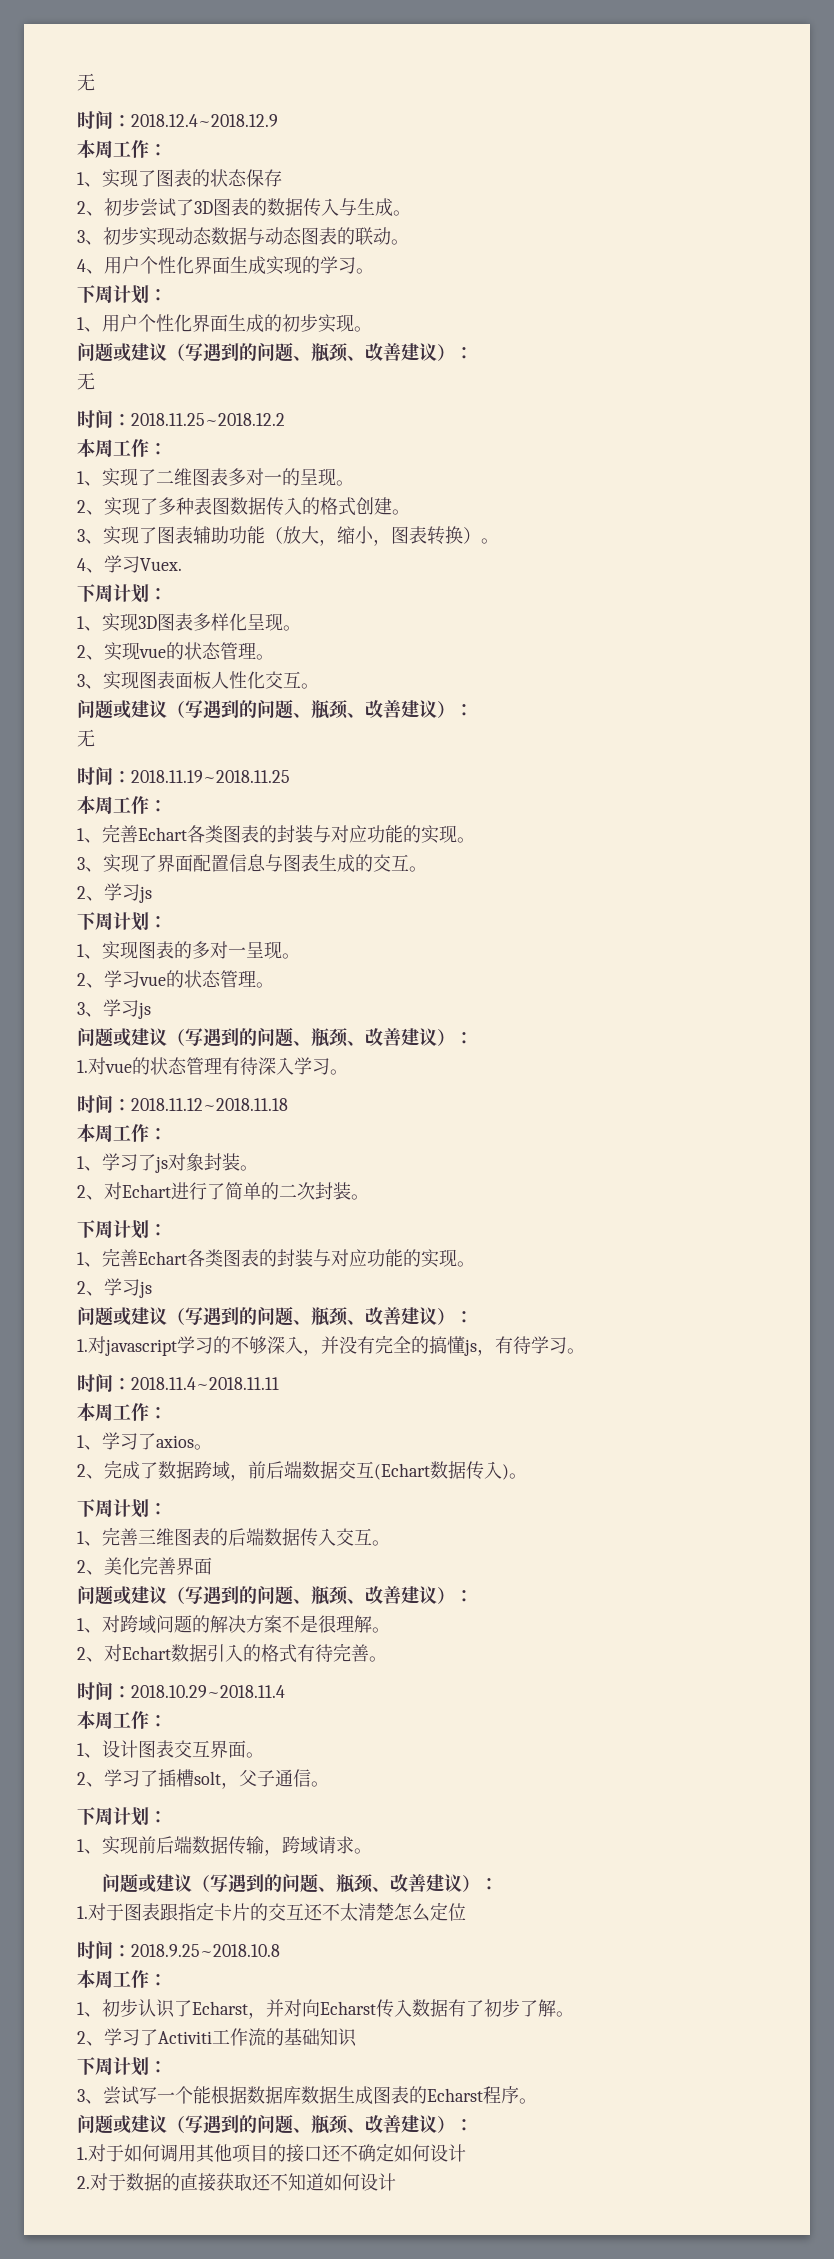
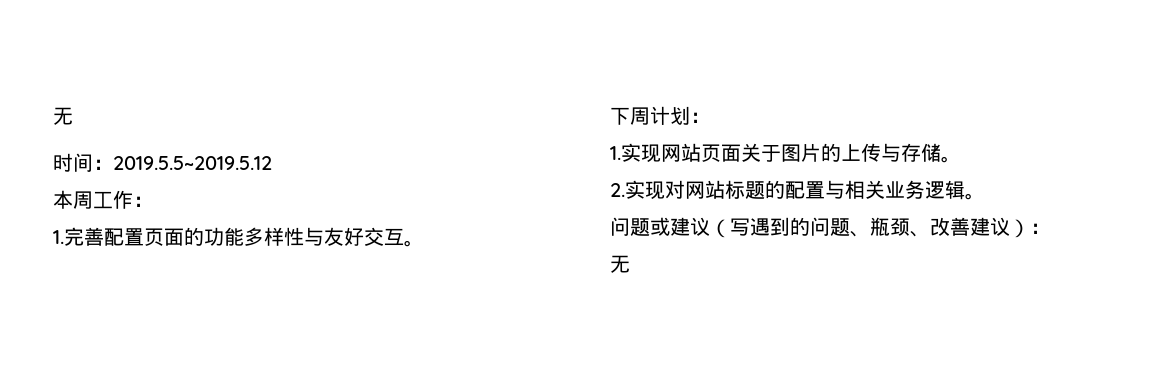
[77,73,95,91] [77,111,278,129] [77,140,167,158] [77,169,282,188] [77,198,411,217] [77,227,409,246] [77,256,374,275] [77,285,167,304] [77,314,354,333] 无 // 时间：2018.12.4~2018.12.9 // 本周工作： // 1、实现了图表的状态保存 // 2、初步尝试了3D图表的数据传入与生成。 // 3、初步实现动态数据与动态图表的联动。 // 4、用户个性化界面生成实现的学习。 // 下周计划： // 1、用户个性化界面生成的初步实现 -> [53,107,73,125] [53,153,272,172] [53,190,153,209] [53,227,424,247] [610,106,710,125] [610,143,961,163] [610,180,965,200] 无 // 时间：2019.5.5~2019.5.12 // 本周工作： // 1.完善配置页面的功能多样性与友好交互。 // 下周计划： // 1.实现网站页面关于图片的上传与存储。 // 2.实现对网站标题的配置与相关业务逻辑
[77,410,285,428] [77,439,167,457] [77,468,354,487] [77,497,410,516] [77,526,499,546] [77,555,182,573] [77,584,167,603] [77,613,301,632] [77,642,274,661] [77,671,319,690] [77,699,473,719] [77,729,95,747] [77,767,290,785] [77,796,167,814] [77,824,475,844] [77,854,427,873] [77,883,152,903] [77,912,167,931] [77,941,300,960] [77,970,274,988] [77,999,151,1019] [77,1027,473,1047] [77,1057,348,1075] [77,1095,288,1113] [77,1124,167,1142] [77,1153,258,1173] [77,1182,369,1200] [77,1220,167,1239] [77,1248,475,1268] [77,1278,152,1298] [77,1306,473,1326] [77,1335,585,1356] [77,1374,279,1392] [77,1403,167,1421] [77,1432,212,1450] [77,1460,527,1481] [77,1499,167,1518] [77,1527,390,1547] [77,1556,212,1575] [77,1585,473,1605] [77,1615,390,1634] [77,1643,387,1663] [77,1682,285,1700] [77,1711,167,1729] [77,1740,264,1758] [77,1769,329,1789] [77,1807,167,1826] [77,1836,372,1856] [101,1873,498,1893] [77,1902,466,1922] [77,1941,280,1959] [77,1970,167,1988] [77,1999,574,2019] [77,2028,357,2047] [77,2057,167,2076] [77,2086,537,2105] [77,2114,473,2134] [77,2143,466,2163] [77,2173,396,2192] // 时间：2018.11.25~2018.12.2 // 本周工作： // 1、实现了二维图表多对一的呈现。 // 2、实现了多种表图数据传入的格式创建。 // 3、实现了图表辅助功能（放大，缩小，图表转换）。 // 4、学习Vuex. // 下周计划： // 1、实现3D图表多样化呈现。 // 2、实现vue的状态管理。 // 3、实现图表面板人性化交互。 // 问题或建议（写遇到的问题、瓶颈、改善建议）： // 无 // 时间：2018.11.19~2018.11.25 // 本周工作： // 1、完善Echart各类图表的封装与对应功能的实现。 // 3、实现了界面配置信息与图表生成的交互。 // 2、学习js // 下周计划： // 1、实现图表的多对一呈现。 // 2、学习vue的状态管理。 // 3、学习js // 问题或建议（写遇到的问题、瓶颈、改善建议）： // 1.对vue的状态管理有待深入学习。 // 时间：2018.11.12~2018.11.18 // 本周工作： // 1、学习了js对象封装。 // 2、对Echart进行了简单的二次封装。 // 下周计划： // 1、完善Echart各类图表的封装与对应功能的实现。 // 2、学习js // 问题或建议（写遇到的问题、瓶颈、改善建议）： // 1.对javascript学习的不够深入，并没有完全的搞懂js，有待学习。 // 时间：2018.11.4~2018.11.11 // 本周工作： // 1、学习了axios。 // 2、完成了数据跨域，前后端数据交互(Echart数据传入)。 // 下周计划： // 1、完善三维图表的后端数据传入交互。 // 2、美化完善界面 // 问题或建议（写遇到的问题、瓶颈、改善建议）： // 1、对跨域问题的解决方案不是很理解。 // 2、对Echart数据引入的格式有待完善。 // 时间：2018.10.29~2018.11.4 // 本周工作： // 1、设计图表交互界面。 // 2、学习了插槽solt，父子通信。 // 下周计划： // 1、实现前后端数据传输，跨域请求。 // 问题或建议（写遇到的问题、瓶颈、改善建议）： // 1.对于图表跟指定卡片的交互还不太清楚怎么定位 // 时间：2018.9.25~2018.10.8 // 本周工作： // 1、初步认识了Echarst，并对向Echarst传入数据有了初步了解。 // 2、学习了Activiti工作流的基础知识 // 下周计划： // 3、尝试写一个能根据数据库数据生成图表的Echarst程序。 // 问题或建议（写遇到的问题、瓶颈、改善建议）： // 1.对于如何调用其他项目的接口还不确定如何设计 // 2.对于数据的直接获取还不知道如何设计 -> (630, 264) none

